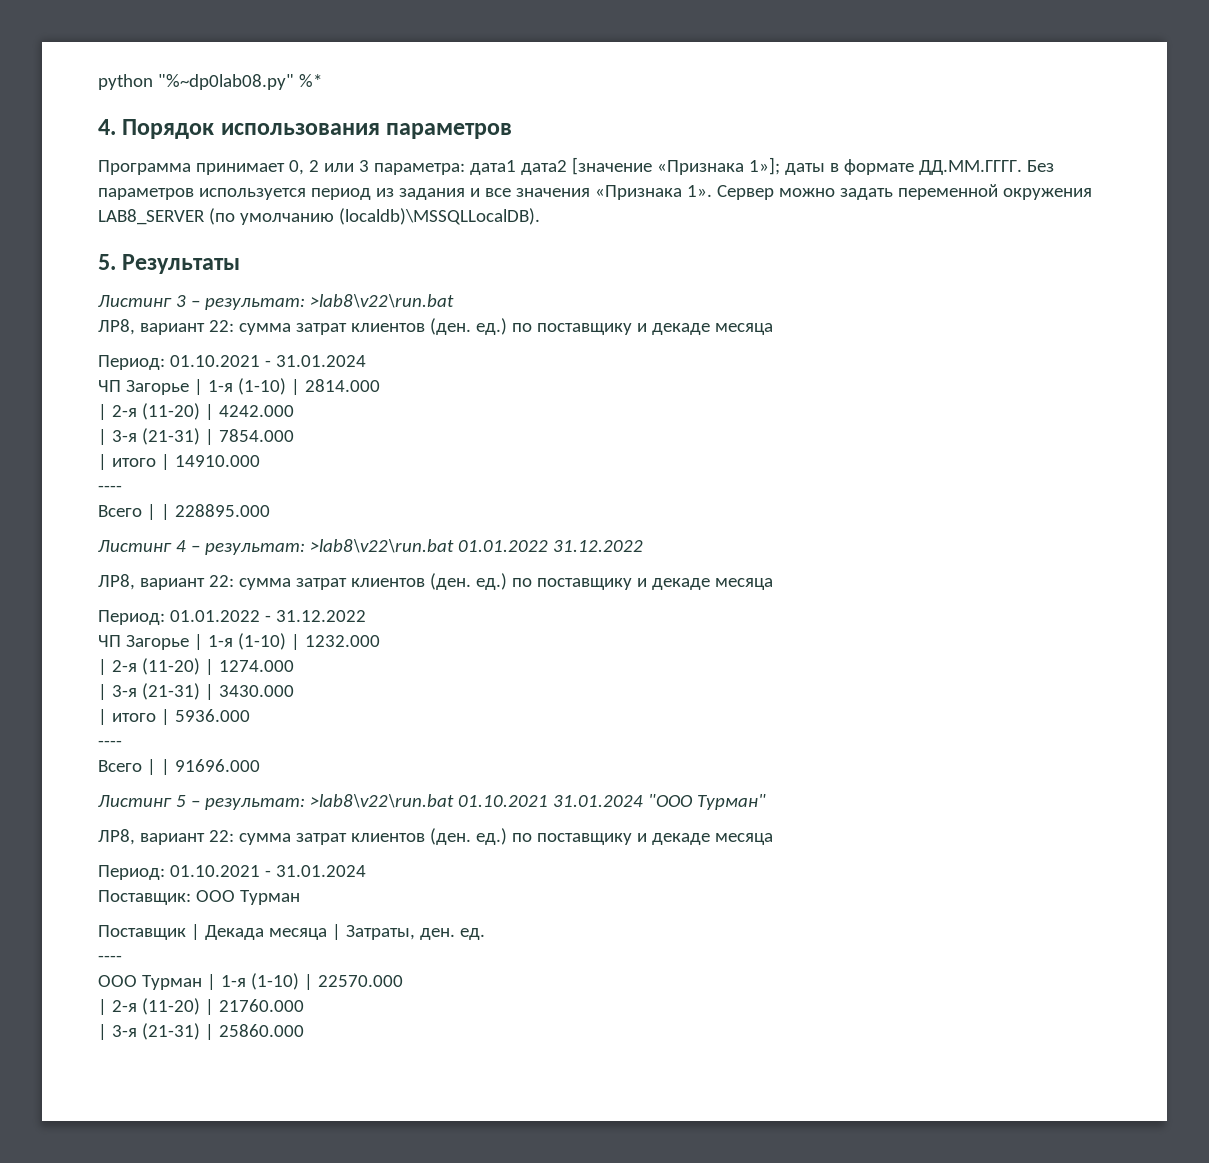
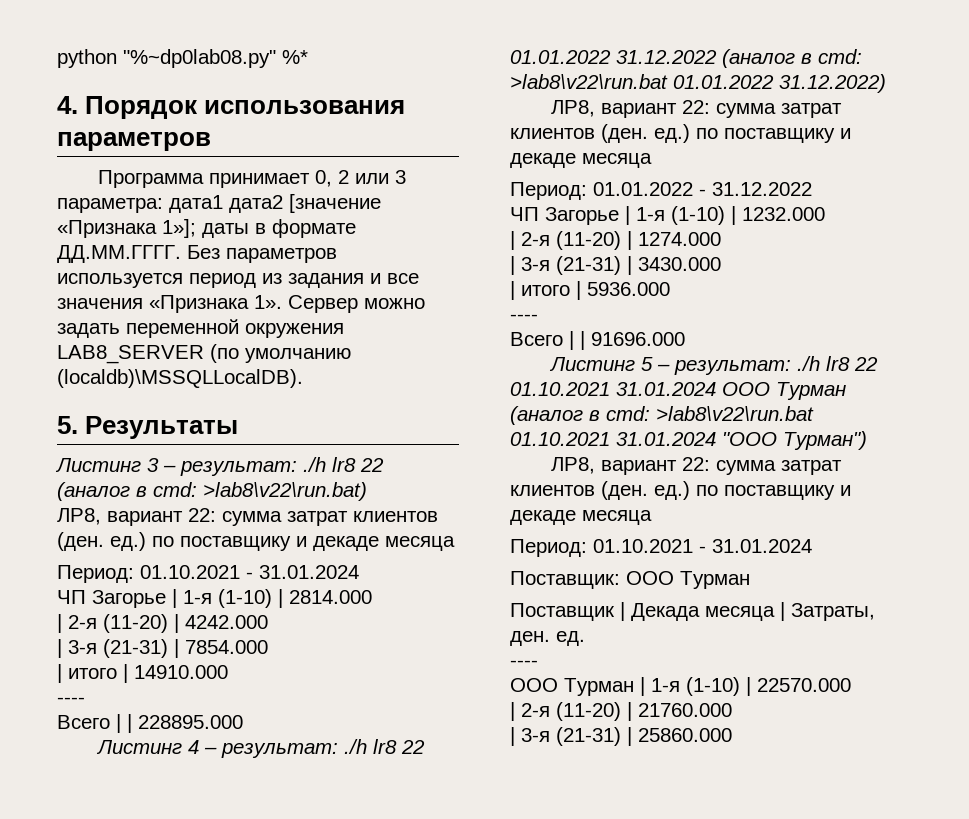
[309,294,454,308] >lab8\v22\run.bat -> [303,457,384,472] [57,482,367,501] ./h lr8 22 (аналог в cmd: >lab8\v22\run.bat)
(305, 549) none -> [344,739,426,754] [510,49,862,68] ./h lr8 22 01.01.2022 31.12.2022 (аналог в cmd:
[552,540,643,552] 31.12.2022 -> [779,74,886,93] 31.12.2022)
(305, 804) none -> [797,356,879,371] [510,382,846,400] [510,406,650,425] ./h lr8 22 01.10.2021 31.01.2024 ООО Турман (аналог в cmd:
[696,794,766,810] Турман" -> [783,431,867,450] Турман")

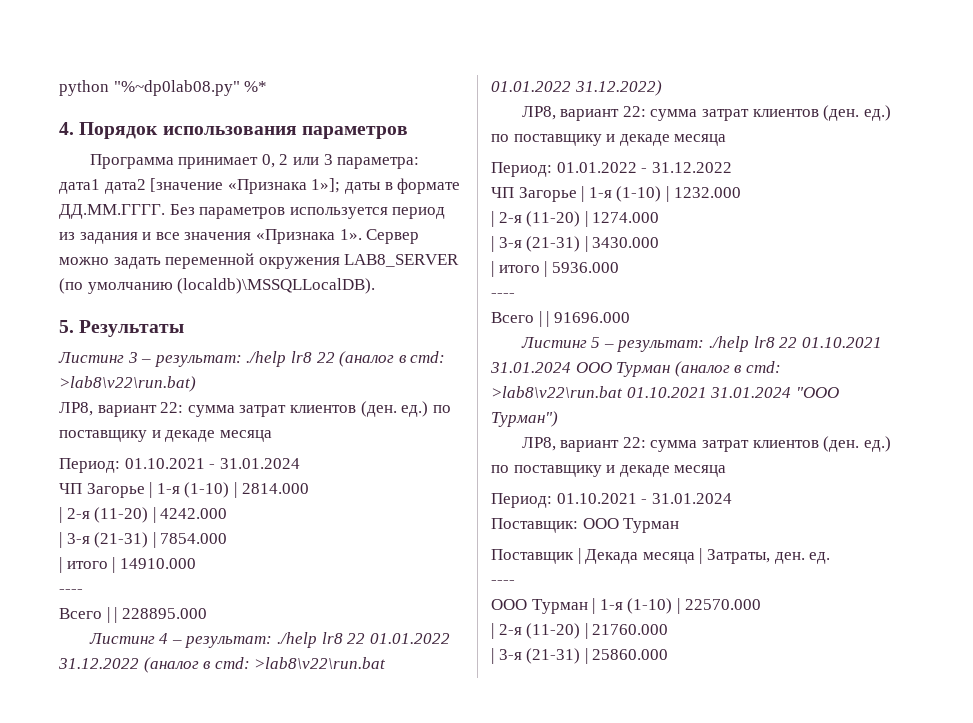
[303,457,326,472] ./h -> [246,351,287,367] ./help
[344,739,368,754] ./h -> [276,632,317,648] ./help
[797,356,821,371] ./h -> [708,336,749,352] ./help

